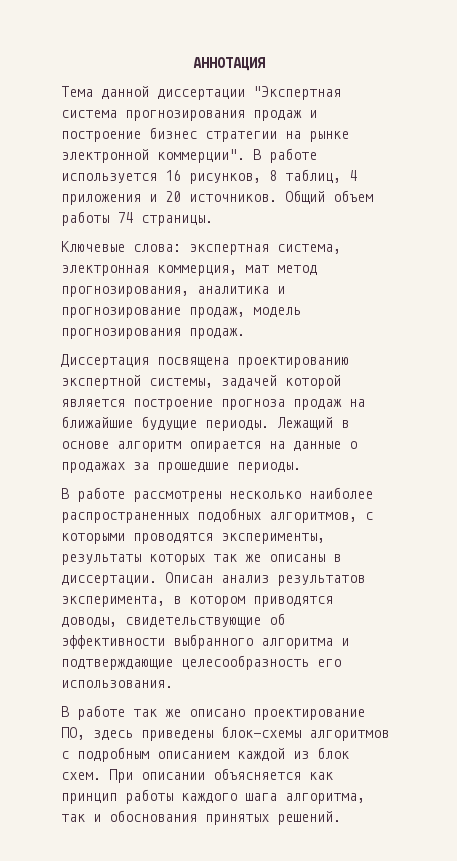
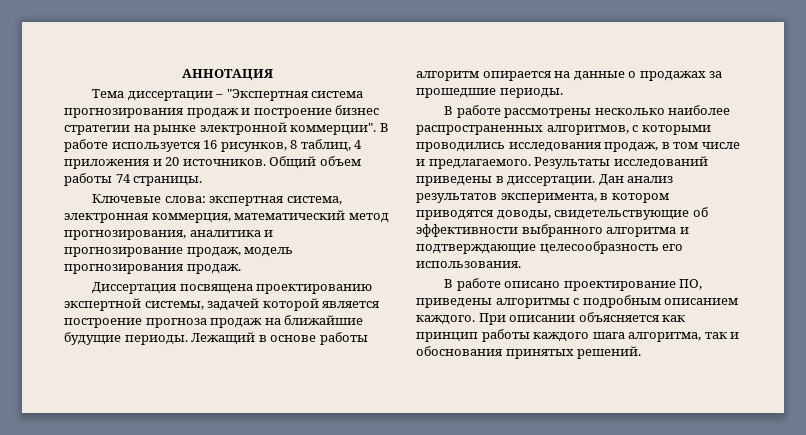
[101,86,245,100] данной диссертации -> [127,91,224,101] диссертации –
[245,265,269,273] мат -> [234,210,346,220] математический
(109, 445) none -> [319,332,368,345] работы
[197,508,261,522] подобных -> (543, 130) none
[133,533,325,544] [61,554,325,565] проводятся эксперименты, результаты которых так же описаны -> [416,142,740,152] [416,156,708,169] [416,176,492,186] проводились исследования продаж, в том числе и предлагаемого. Результаты исследований приведены
[165,572,213,583] Описан -> [598,174,624,186] Дан
[133,709,181,717] так же -> (501, 284) none
[93,726,389,741] [61,747,349,762] [61,772,101,780] здесь приведены блок-схемы алгоритмов с подробным описанием каждой из блок схем. -> [416,295,739,308] [416,315,475,325] приведены алгоритмы с подробным описанием каждого.

